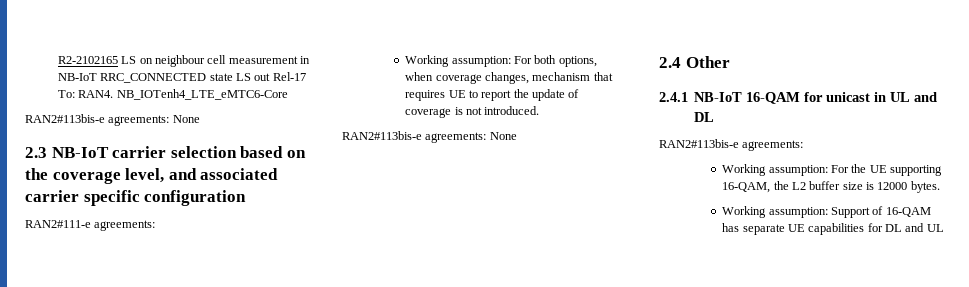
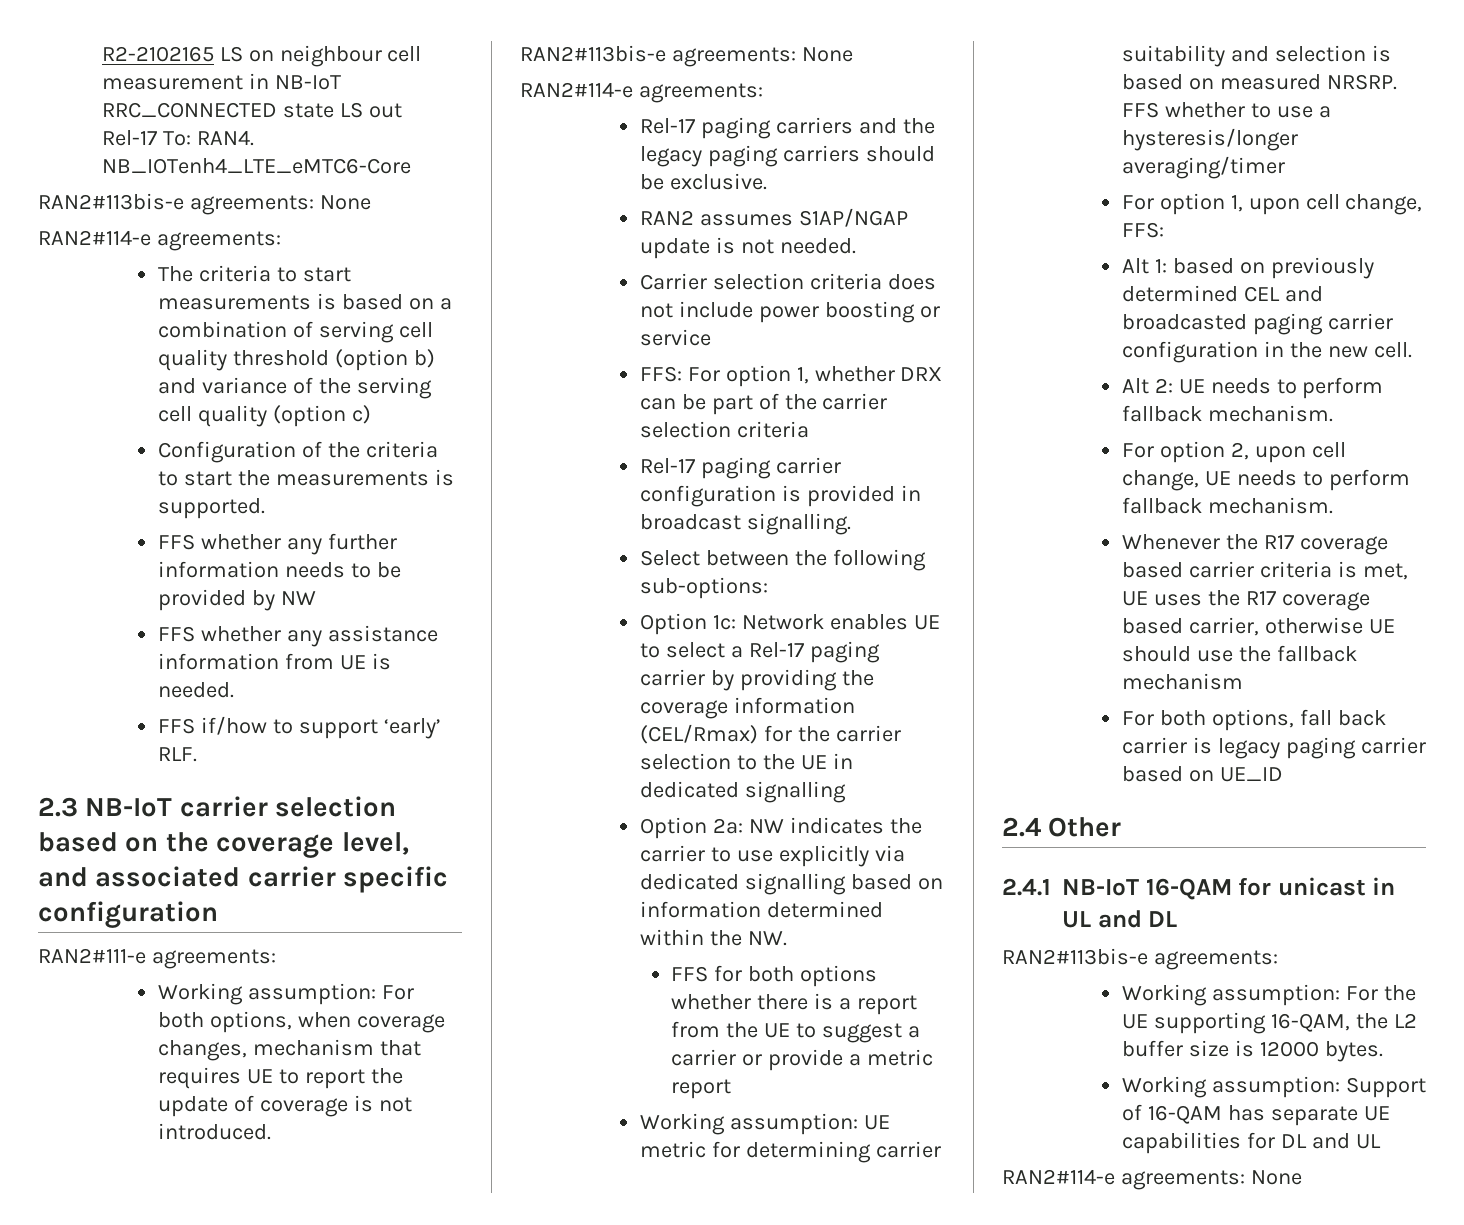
(200, 119) none -> [38,230,281,251] [157,265,351,282] [157,293,452,310] [157,321,433,343] [157,349,435,371] [157,377,432,399] [157,405,371,427] [157,441,438,463] [157,469,454,486] [157,498,265,519] [157,533,397,555] [157,561,401,578] [157,589,316,611] [157,625,438,647] [157,653,391,670] [157,682,234,698] [157,716,441,739] [157,747,197,762] // RAN2#114-e agreements: // The criteria to start measurements is based on a combination of serving cell quality threshold (option b) and variance of the serving cell quality (option c) // Configuration of the criteria to start the measurements is supported. // FFS whether any further information needs to be provided by NW // FFS whether any assistance information from UE is needed. // FFS if/how to support ‘early’ RLF.
(517, 136) none -> [520,82,763,103] [639,117,935,139] [639,145,935,167] [639,173,767,190] [639,208,908,227] [639,237,856,259] [639,273,936,290] [639,301,940,323] [639,329,711,346] [639,365,943,387] [639,393,888,415] [639,421,809,438] [639,457,841,479] [639,485,921,507] [639,513,851,535] [639,549,926,571] [639,577,768,599] [639,613,940,635] [639,641,880,663] [639,669,874,691] [639,697,855,719] [639,724,901,744] [639,753,853,770] [639,781,846,803] [639,817,922,839] [639,845,905,867] [639,873,943,895] [639,901,883,918] [639,929,787,946] [671,965,878,987] [671,993,918,1015] [671,1021,921,1043] [671,1049,934,1071] [671,1079,732,1099] [639,1113,890,1135] [639,1141,941,1163] [1121,45,1391,67] [1121,74,1397,90] [1121,102,1331,118] [1121,128,1298,151] [1121,156,1285,179] [1121,193,1423,215] [1121,222,1164,238] [1121,257,1374,279] [1121,285,1323,302] [1121,313,1393,335] [1121,341,1412,363] [1121,377,1384,399] [1121,405,1333,422] [1121,441,1346,463] [1121,469,1410,491] [1121,497,1333,514] [1121,534,1388,555] [1121,561,1408,580] [1121,590,1370,611] [1121,617,1395,636] [1121,645,1357,662] [1121,673,1243,690] [1121,709,1386,731] [1121,737,1426,759] [1121,766,1283,782] // RAN2#114-e agreements: // Rel-17 paging carriers and the legacy paging carriers should be exclusive. // RAN2 assumes S1AP/NGAP update is not needed. // Carrier selection criteria does not include power boosting or service // FFS: For option 1, whether DRX can be part of the carrier selection criteria // Rel-17 paging carrier configuration is provided in broadcast signalling. // Select between the following sub-options: // Option 1c: Network enables UE to select a Rel-17 paging carrier by providing the coverage information (CEL/Rmax) for the carrier selection to the UE in dedicated signalling // Option 2a: NW indicates the carrier to use explicitly via dedicated signalling based on information determined within the NW. // FFS for both options whether there is a report from the UE to suggest a carrier or provide a metric report // Working assumption: UE metric for determining carrier suitability and selection is based on measured NRSRP. FFS whether to use a hysteresis/longer averaging/timer // For option 1, upon cell change, FFS: // Alt 1: based on previously determined CEL and broadcasted paging carrier configuration in the new cell. // Alt 2: UE needs to perform fallback mechanism. // For option 2, upon cell change, UE needs to perform fallback mechanism. // Whenever the R17 coverage based carrier criteria is met, UE uses the R17 coverage based carrier, otherwise UE should use the fallback mechanism // For both options, fall back carrier is legacy paging carrier based on UE_ID
(944, 228) none -> [1002,1169,1302,1190] // RAN2#114-e agreements: None

